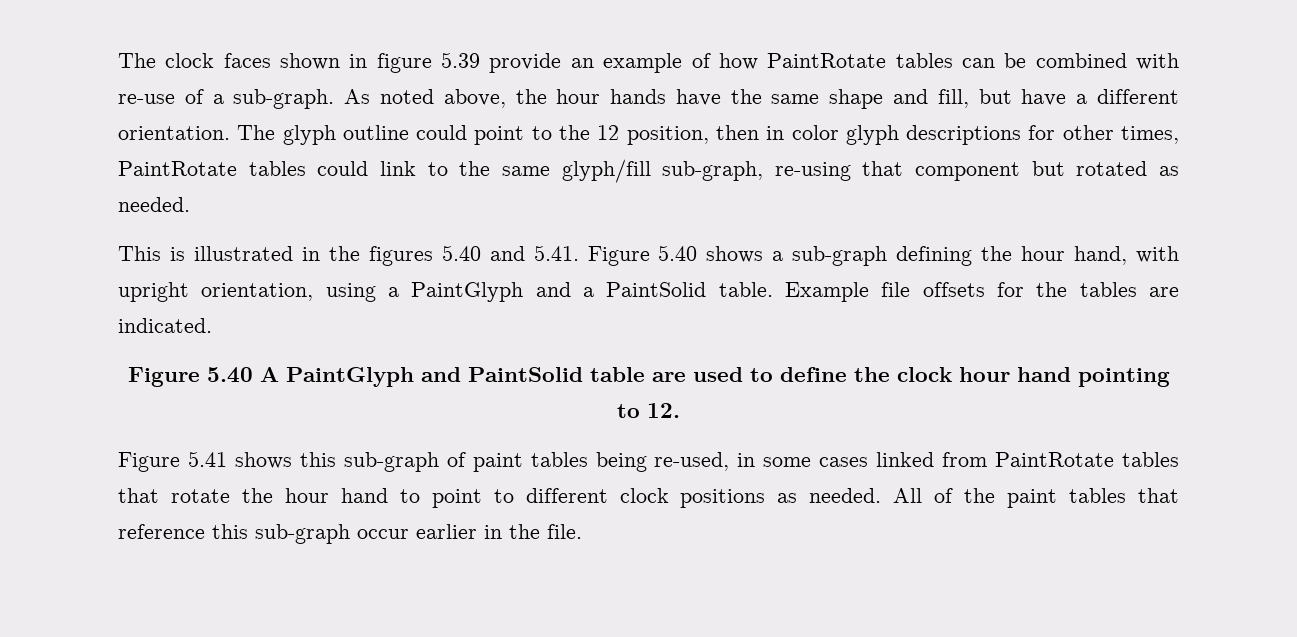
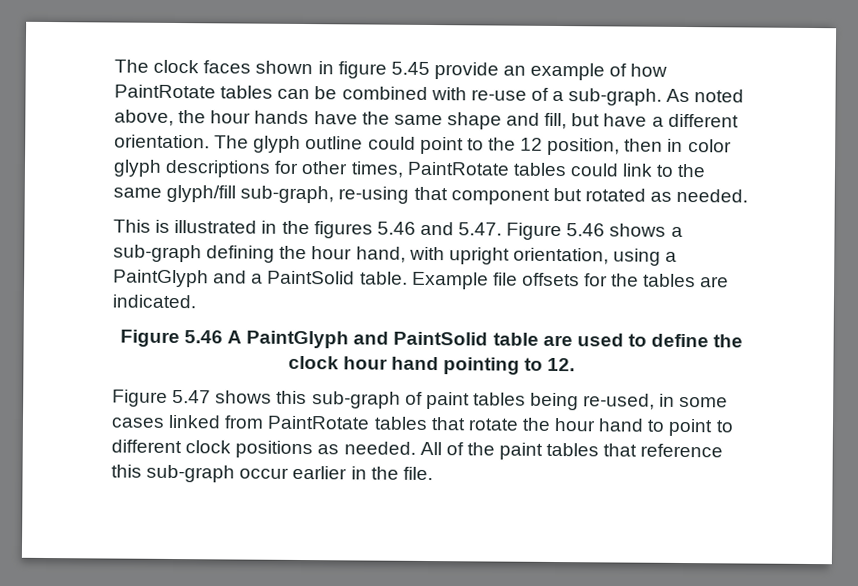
[441,52,481,68] 5.39 -> [390,61,430,75] 5.45
[441,245,698,266] 5.40 and 5.41. Figure 5.40 -> [376,221,606,241] 5.46 and 5.47. Figure 5.46
[206,367,253,383] 5.40 -> [183,330,223,344] 5.46
[187,451,227,467] 5.41 -> [172,389,212,404] 5.47

